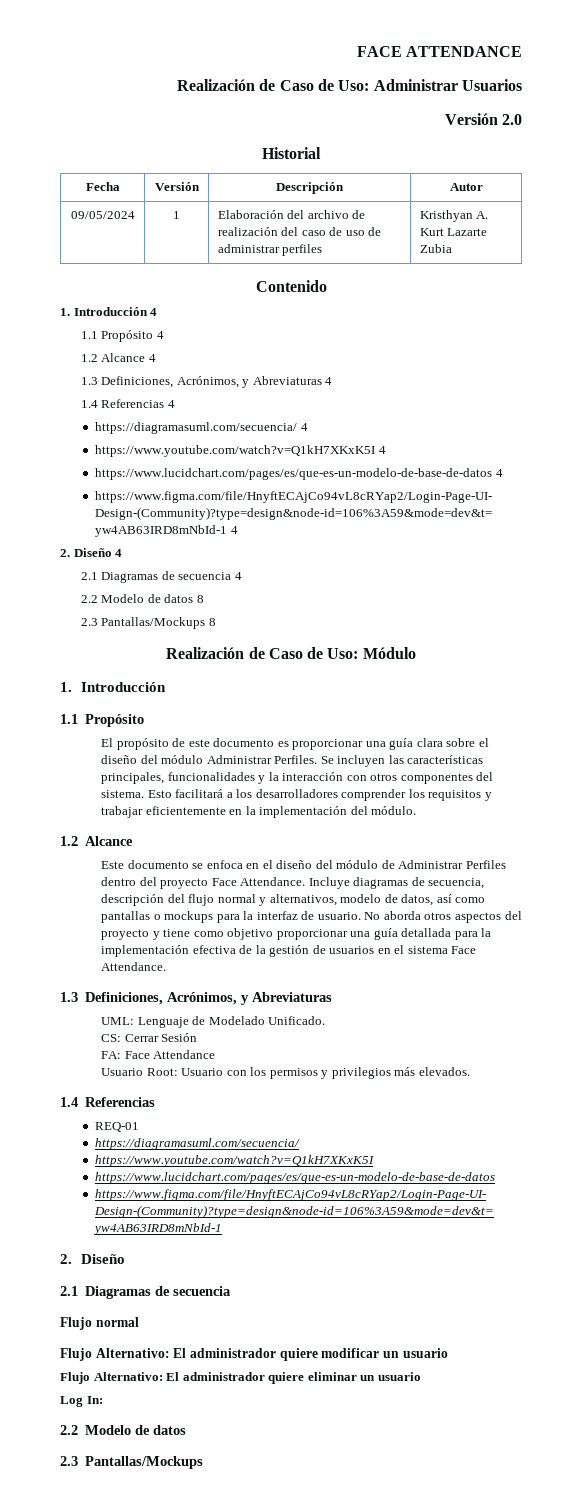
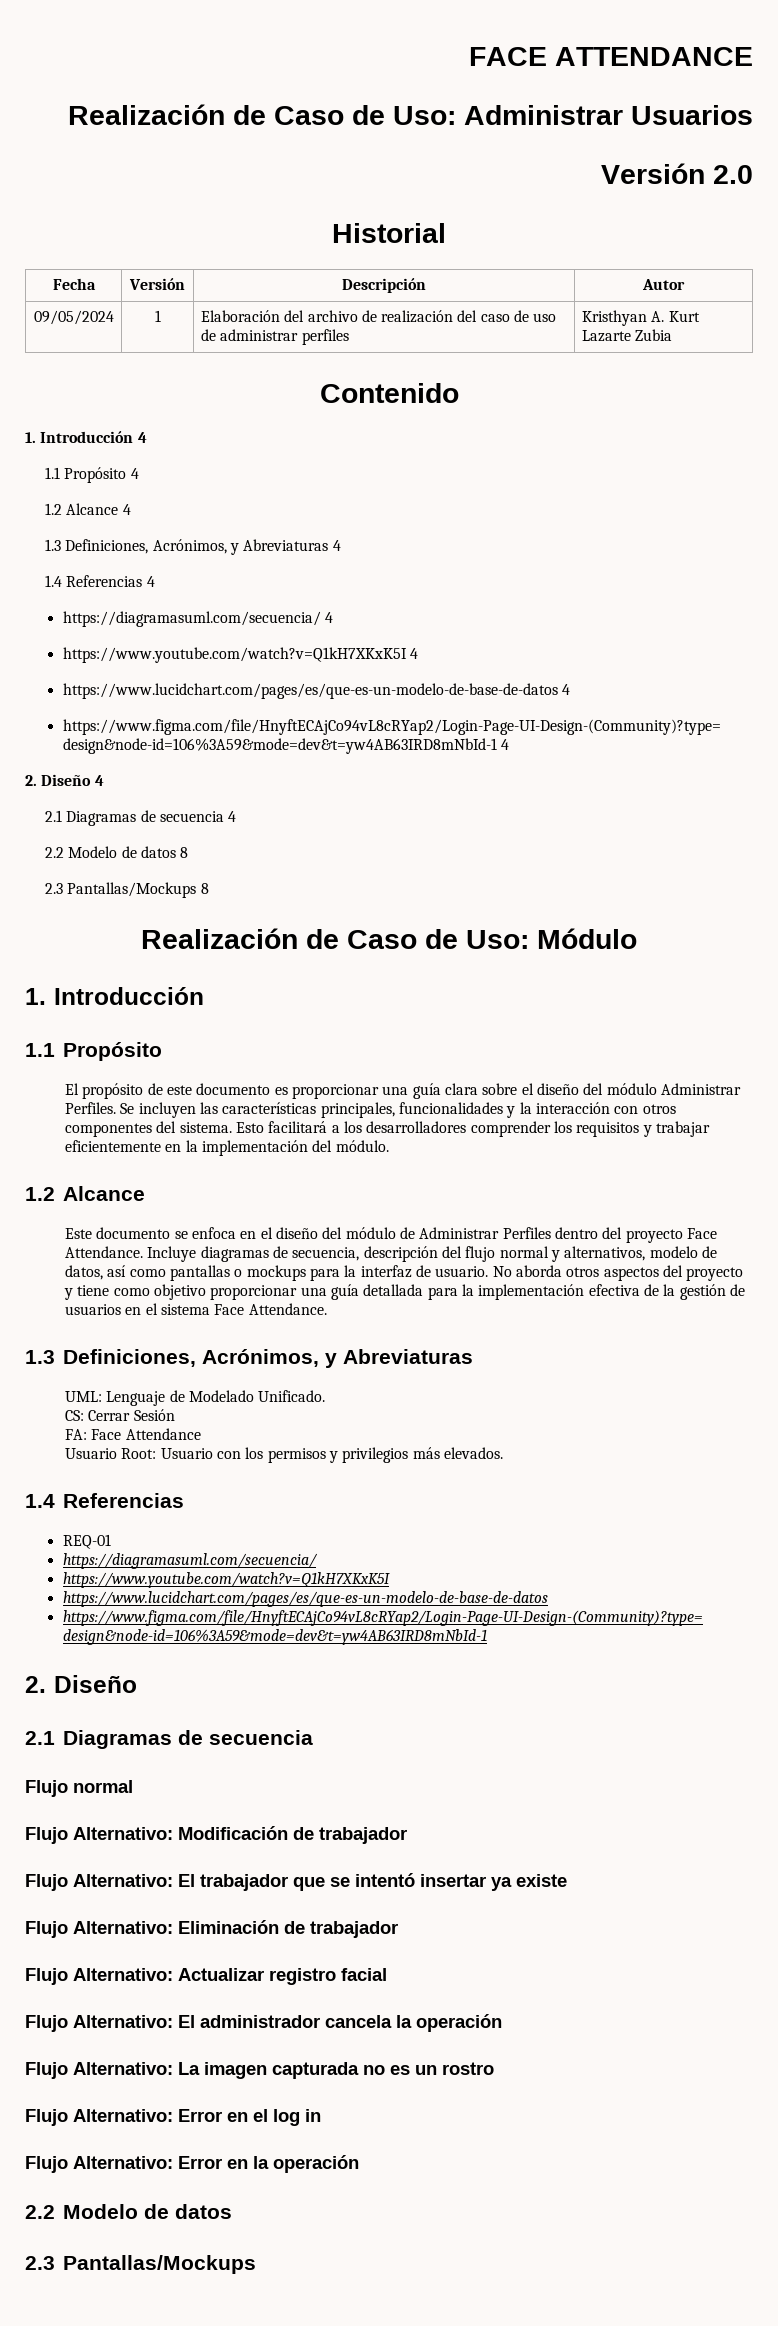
[173,1348,448,1361] [60,1372,421,1384] [60,1396,103,1407] El administrador quiere modificar un usuario // Flujo Alternativo: El administrador quiere eliminar un usuario // Log In: -> [178,1826,407,1844] [25,1873,567,1891] [25,1920,398,1938] [25,1968,387,1985] [25,2014,502,2032] [25,2062,494,2079] [25,2109,321,2126] [25,2155,359,2173] Modificación de trabajador // Flujo Alternativo: El trabajador que se intentó insertar ya existe // Flujo Alternativo: Eliminación de trabajador // Flujo Alternativo: Actualizar registro facial // Flujo Alternativo: El administrador cancela la operación // Flujo Alternativo: La imagen capturada no es un rostro // Flujo Alternativo: Error en el log in // Flujo Alternativo: Error en la operación

